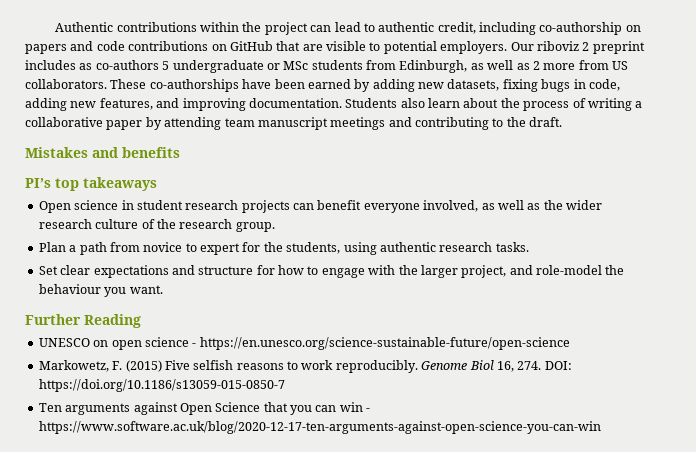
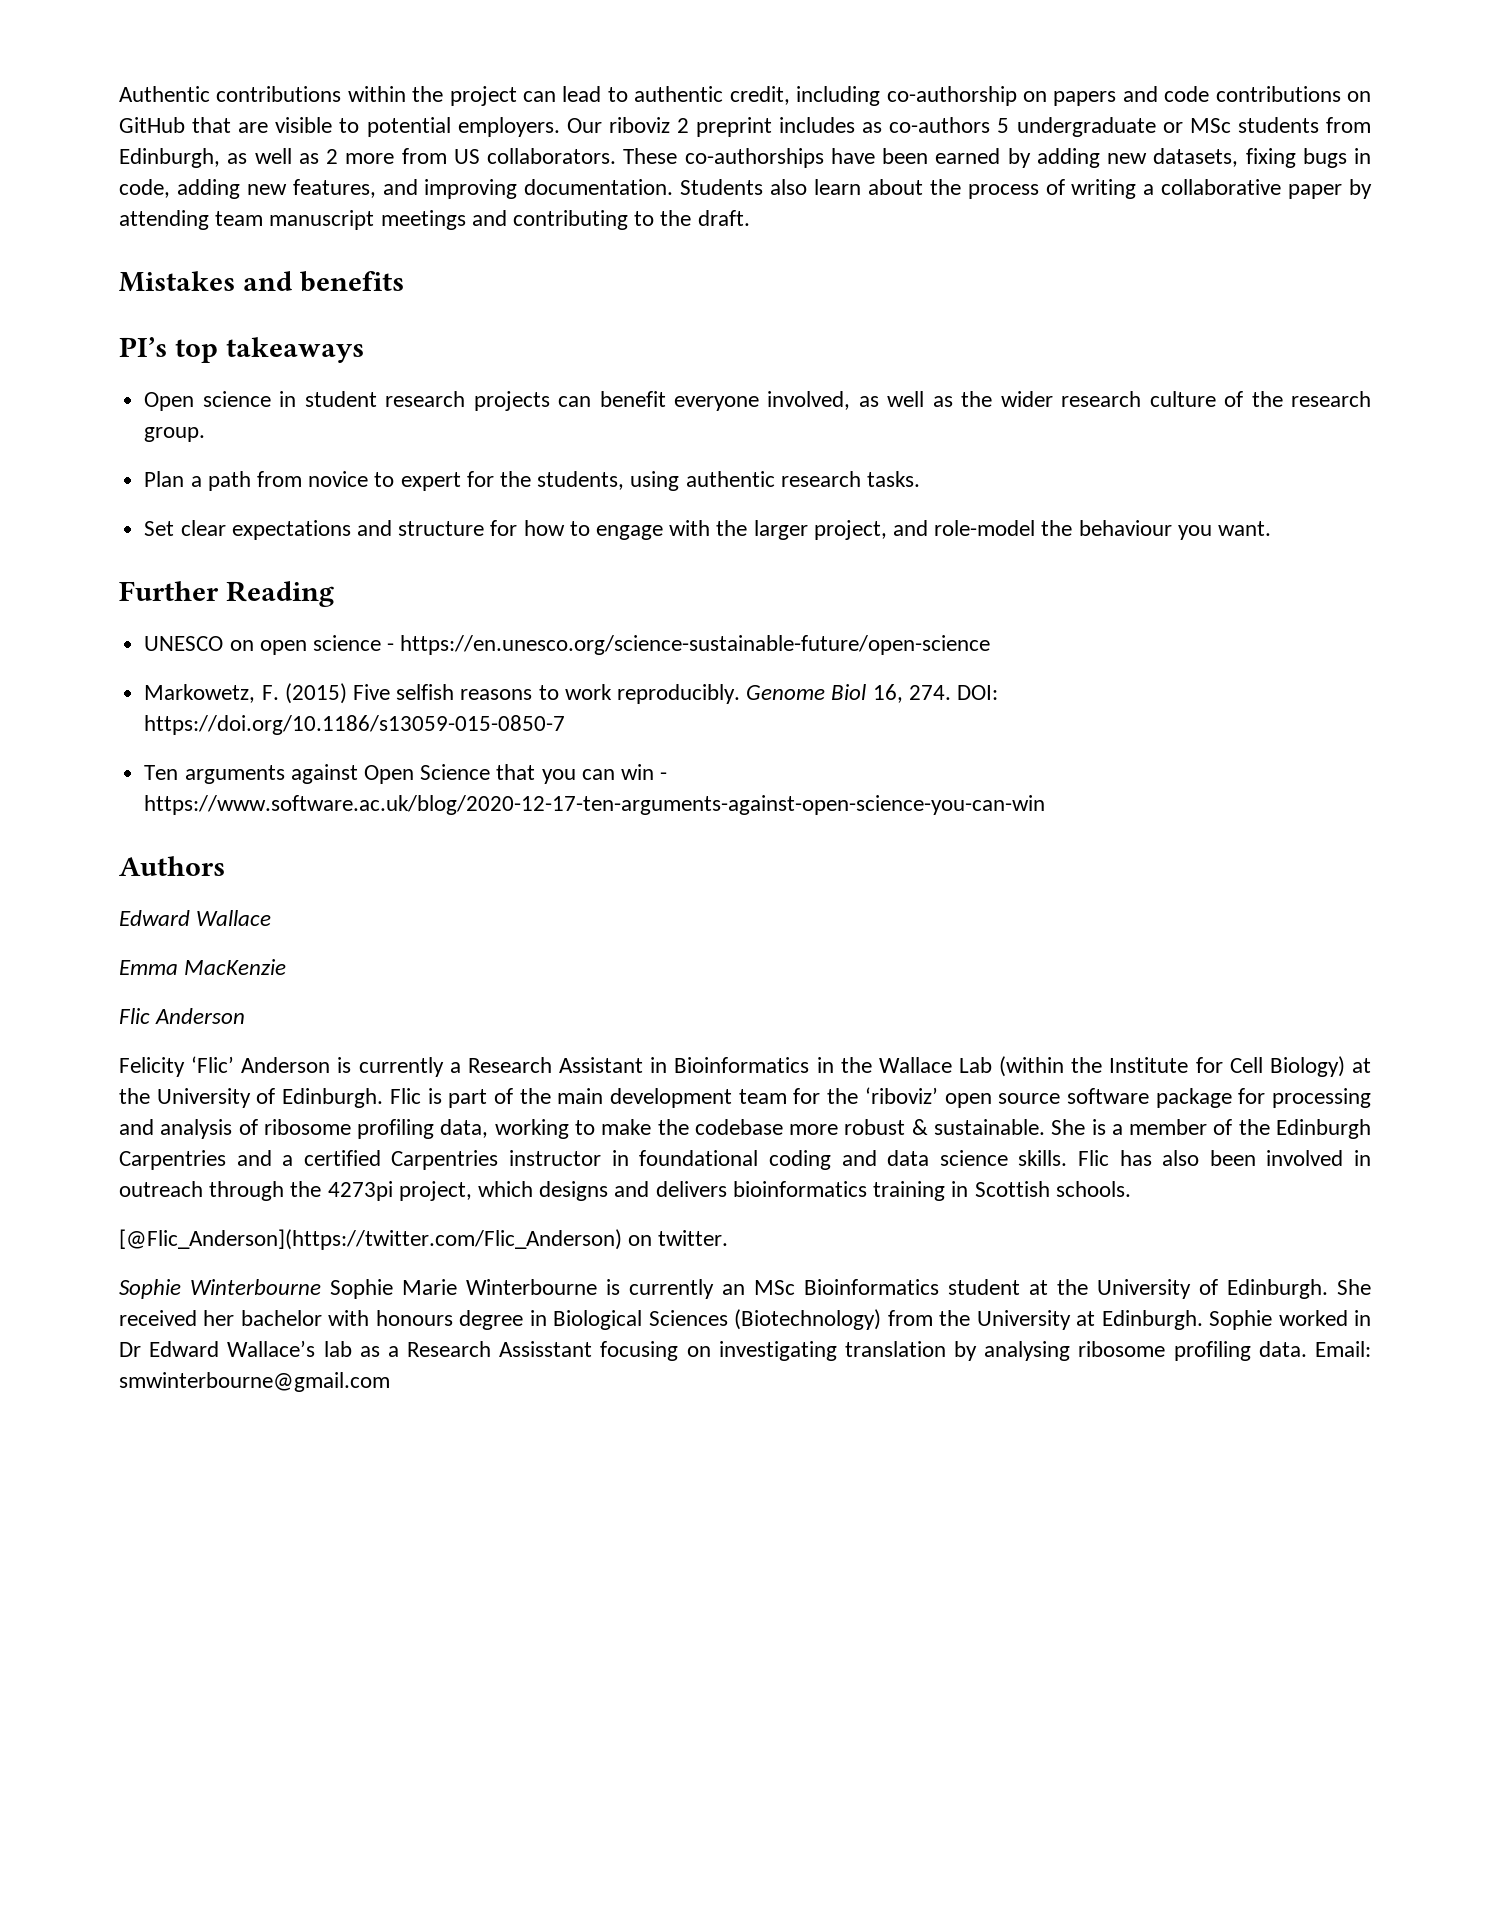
(601, 427) none -> [119,856,225,876] [119,910,272,926] [119,959,287,975] [119,1008,246,1024] [119,1056,1371,1077] [119,1087,1372,1108] [119,1119,1372,1139] [119,1150,1371,1170] [119,1181,1131,1201] [119,1229,729,1250] [119,1279,1371,1299] [119,1309,1372,1330] [119,1340,1371,1361] [119,1372,390,1392] // Authors // Edward Wallace // Emma MacKenzie // Flic Anderson // Felicity ‘Flic’ Anderson is currently a Research Assistant in Bioinformatics in the Wallace Lab (within the Institute for Cell Biology) at the University of Edinburgh. Flic is part of the main development team for the ‘riboviz’ open source software package for processing and analysis of ribosome profiling data, working to make the codebase more robust & sustainable. She is a member of the Edinburgh Carpentries and a certified Carpentries instructor in foundational coding and data science skills. Flic has also been involved in outreach through the 4273pi project, which designs and delivers bioinformatics training in Scottish schools. // [@Flic_Anderson](https://twitter.com/Flic_Anderson) on twitter. // Sophie Winterbourne Sophie Marie Winterbourne is currently an MSc Bioinformatics student at the University of Edinburgh. She received her bachelor with honours degree in Biological Sciences (Biotechnology) from the University at Edinburgh. Sophie worked in Dr Edward Wallace’s lab as a Research Assisstant focusing on investigating translation by analysing ribosome profiling data. Email: smwinterbourne@gmail.com

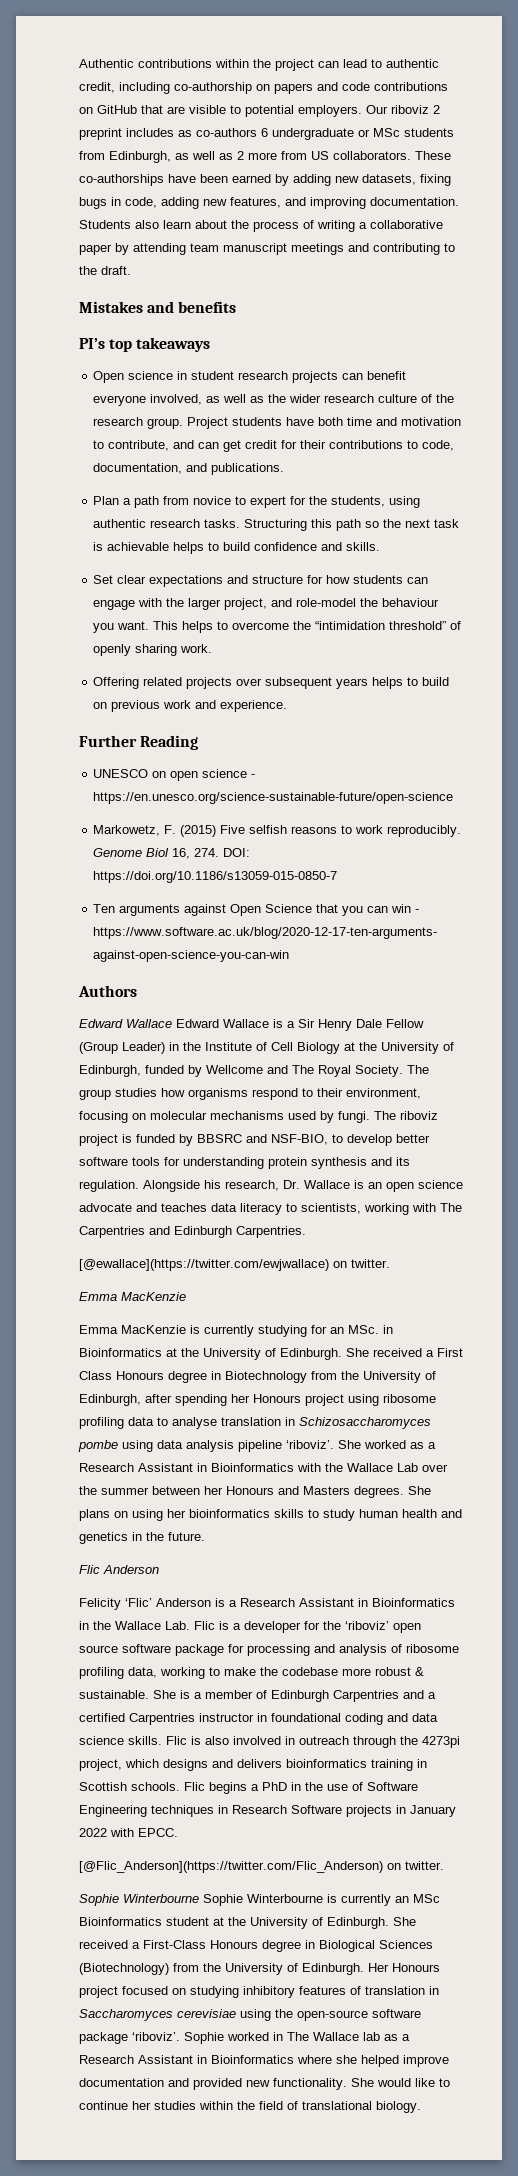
[997,118,1010,133] 5 -> [261,128,268,137] 6
(206, 434) none -> [187,417,462,429] [93,440,455,452] [93,463,285,475] Project students have both time and motivation to contribute, and can get credit for their contributions to code, documentation, and publications.
(921, 479) none -> [244,519,460,531] [93,542,381,554] Structuring this path so the next task is achievable helps to build confidence and skills.
[569,521,590,536] to -> [353,575,429,584] students can
(1272, 528) none -> [153,621,462,633] [93,644,213,656] [93,677,450,689] [93,700,288,712] This helps to overcome the “intimidation threshold” of openly sharing work. // Offering related projects over subsequent years helps to build on previous work and experience.
[119,959,287,975] // Emma MacKenzie -> [176,1019,424,1031] [79,1042,454,1054] [79,1065,429,1077] [79,1088,421,1100] [79,1111,438,1123] [79,1134,430,1146] [79,1157,410,1169] [79,1180,463,1192] [79,1203,462,1215] [79,1226,306,1238] [79,1259,390,1271] [79,1292,186,1301] [79,1325,393,1337] [79,1348,463,1360] [79,1371,436,1383] [79,1394,436,1406] [79,1417,431,1429] [78,1440,436,1452] [79,1463,448,1472] [79,1486,431,1498] [79,1509,462,1521] [79,1532,205,1544] Edward Wallace is a Sir Henry Dale Fellow (Group Leader) in the Institute of Cell Biology at the University of Edinburgh, funded by Wellcome and The Royal Society. The group studies how organisms respond to their environment, focusing on molecular mechanisms used by fungi. The riboviz project is funded by BBSRC and NSF-BIO, to develop better software tools for understanding protein synthesis and its regulation. Alongside his research, Dr. Wallace is an open science advocate and teaches data literacy to scientists, working with The Carpentries and Edinburgh Carpentries. // [@ewallace](https://twitter.com/ewjwallace) on twitter. // Emma MacKenzie // Emma MacKenzie is currently studying for an MSc. in Bioinformatics at the University of Edinburgh. She received a First Class Honours degree in Biotechnology from the University of Edinburgh, after spending her Honours project using ribosome profiling data to analyse translation in Schizosaccharomyces pombe using data analysis pipeline ‘riboviz’. She worked as a Research Assistant in Bioinformatics with the Wallace Lab over the summer between her Honours and Masters degrees. She plans on using her bioinformatics skills to study human health and genetics in the future.
[358,1057,444,1077] currently -> (225, 1602) none
[958,1056,1371,1077] [119,1088,787,1108] Lab (within the Institute for Cell Biology) at the University of Edinburgh. Flic is part of the main development team -> [165,1621,301,1633] Lab. Flic is a developer
[1238,1119,1270,1135] the -> (267, 1694) none
[1119,1150,1256,1166] has also been -> [191,1736,229,1745] is also
(1131, 1189) none -> [184,1782,418,1794] [79,1805,456,1817] [79,1828,178,1837] Flic begins a PhD in the use of Software Engineering techniques in Research Software projects in January 2022 with EPCC.
[402,1279,457,1295] Marie -> (243, 1900) none
[203,1310,453,1326] her bachelor with honours -> [132,1940,258,1949] a First-Class Honours
[1076,1310,1372,1330] [119,1340,1371,1361] [119,1372,390,1392] at Edinburgh. Sophie worked in Dr Edward Wallace’s lab as a Research Assisstant focusing on investigating translation by analysing ribosome profiling data. Email: smwinterbourne@gmail.com -> [287,1963,440,1975] [79,1986,439,1998] [79,2009,421,2021] [79,2032,410,2044] [79,2055,449,2067] [79,2078,450,2090] [79,2101,421,2113] of Edinburgh. Her Honours project focused on studying inhibitory features of translation in Saccharomyces cerevisiae using the open-source software package ‘riboviz’. Sophie worked in The Wallace lab as a Research Assistant in Bioinformatics where she helped improve documentation and provided new functionality. She would like to continue her studies within the field of translational biology.

